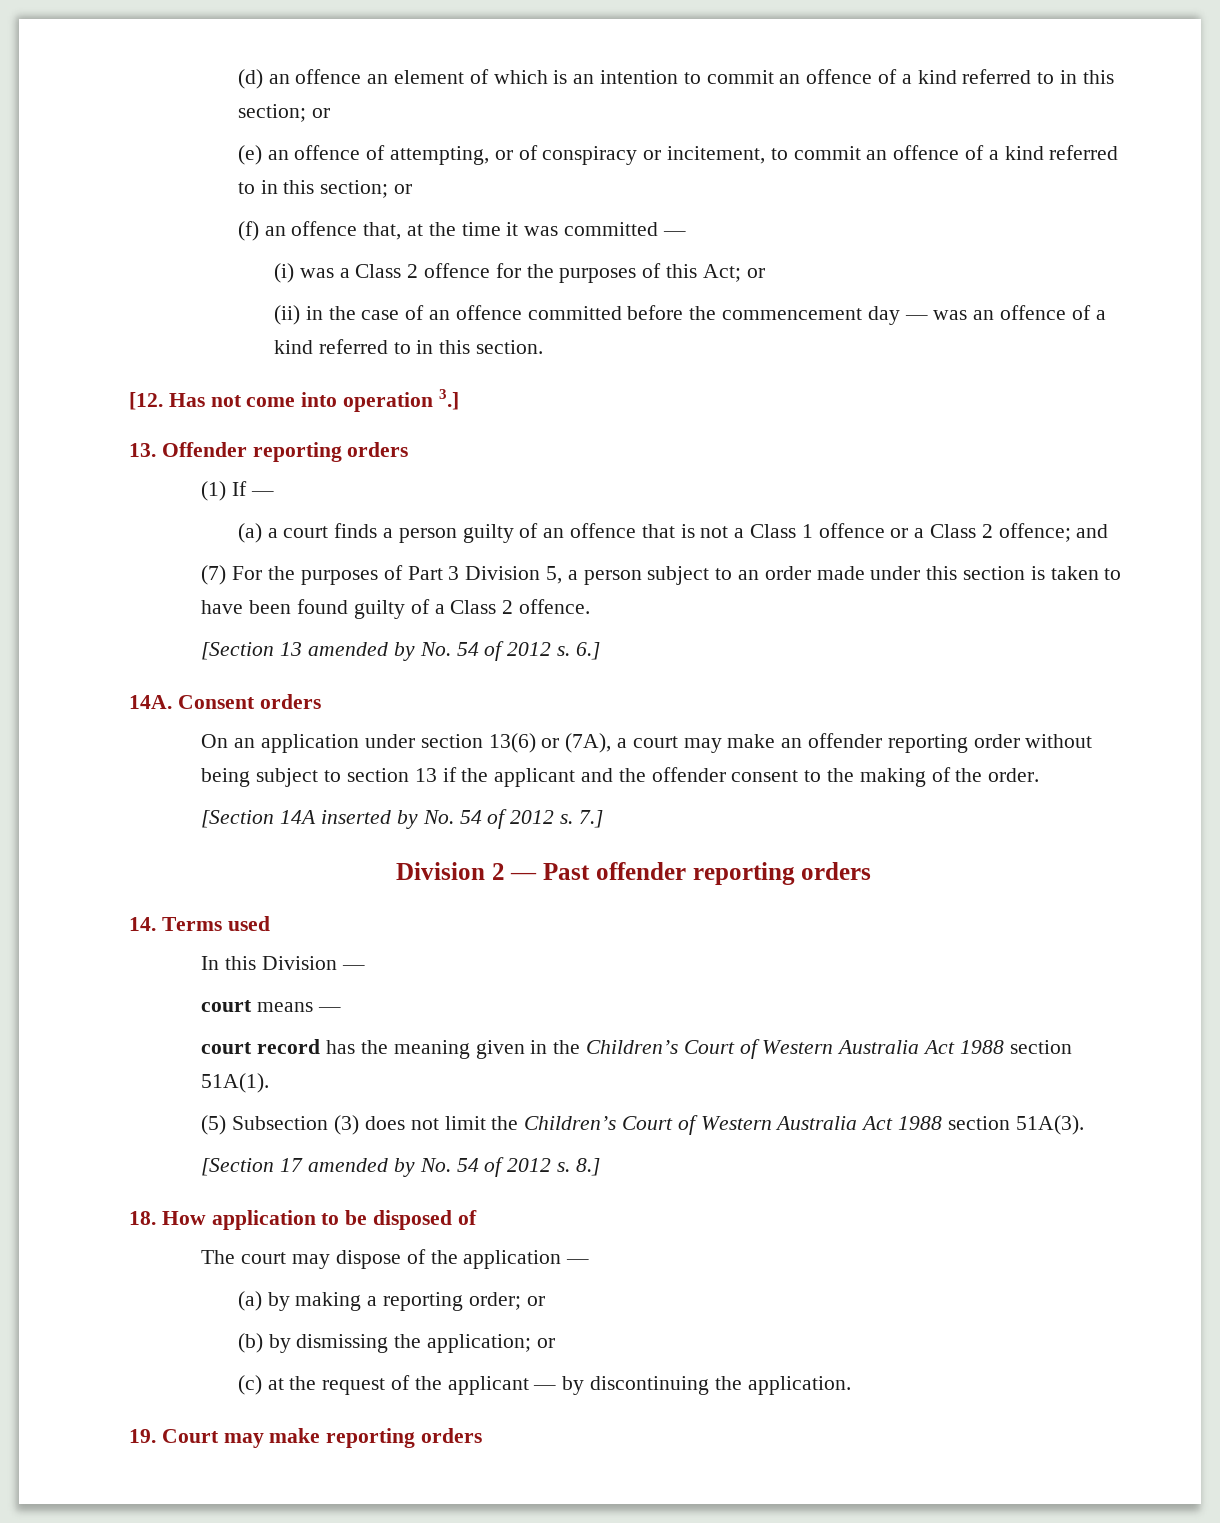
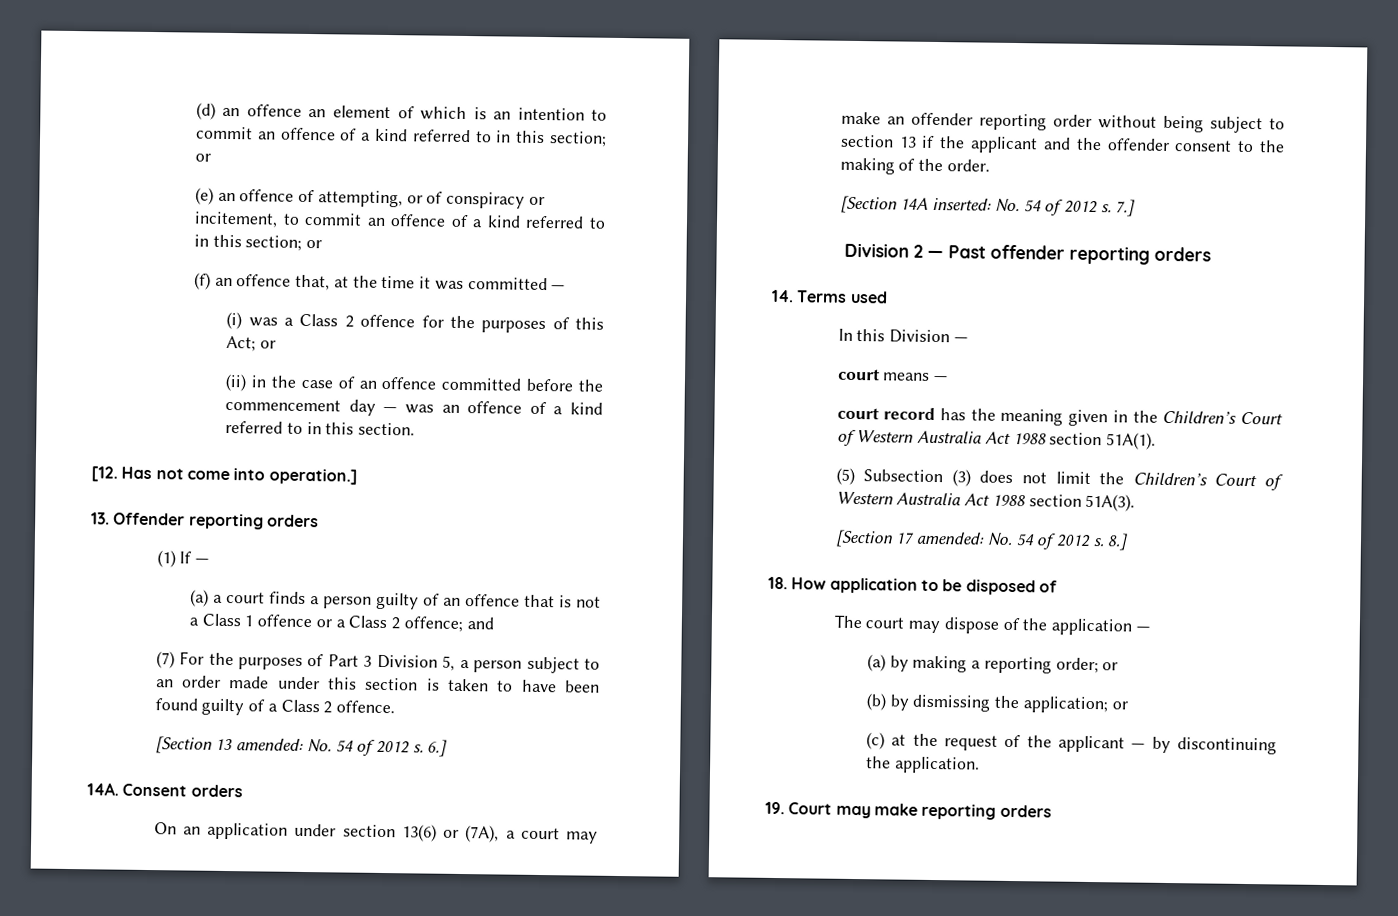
[343,389,459,412] operation 3.] -> [268,468,358,485] operation.]
[308,642,415,661] amended by -> [236,738,305,751] amended:
[321,810,418,829] inserted by -> [932,197,993,211] inserted:
[308,1158,415,1177] amended by -> [916,531,986,545] amended:

